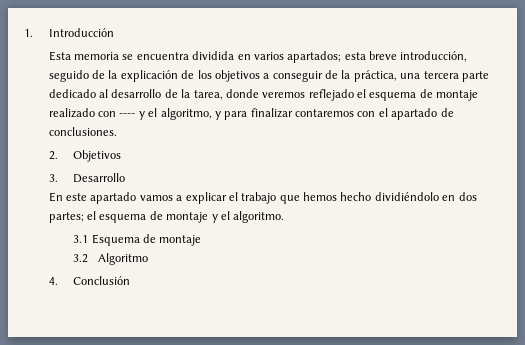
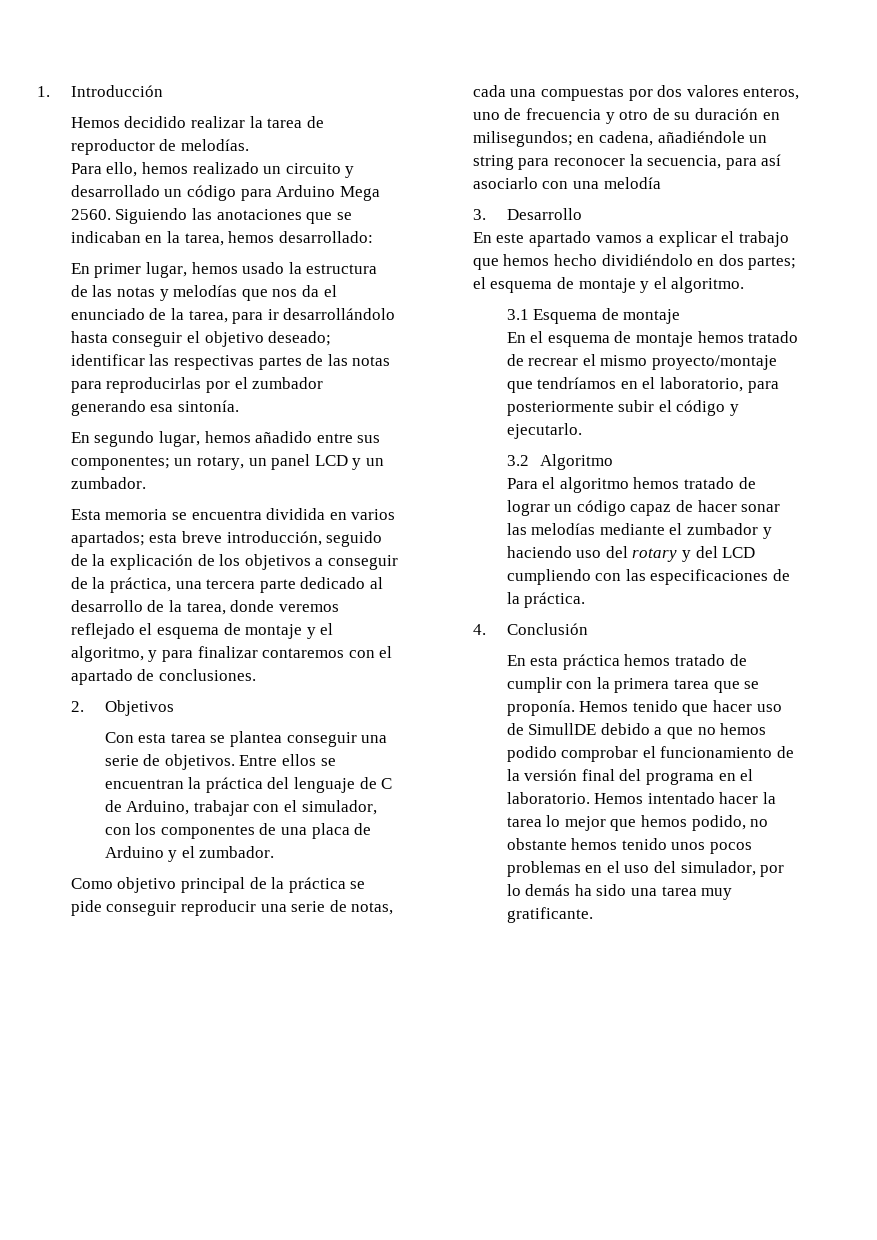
(114, 32) none -> [70,116,324,128] [70,139,249,155] [70,162,355,178] [70,185,380,201] [70,208,352,224] [70,231,373,246] [70,262,378,278] [70,285,337,301] [70,308,396,324] [70,331,332,347] [70,354,391,370] [70,377,324,393] [70,400,239,416] [70,431,381,447] [70,454,384,470] [70,477,146,489] // Hemos decidido realizar la tarea de reproductor de melodías. // Para ello, hemos realizado un circuito y desarrollado un código para Arduino Mega 2560. Siguiendo las anotaciones que se indicaban en la tarea, hemos desarrollado: // En primer lugar, hemos usado la estructura de las notas y melodías que nos da el enunciado de la tarea, para ir desarrollándolo hasta conseguir el objetivo deseado; identificar las respectivas partes de las notas para reproducirlas por el zumbador generando esa sintonía. // En segundo lugar, hemos añadido entre sus componentes; un rotary, un panel LCD y un zumbador.
[48,108,136,118] realizado con ---- -> (303, 631) none
(122, 156) none -> [104,731,388,747] [104,754,336,770] [104,777,393,793] [104,800,377,816] [104,823,372,839] [104,846,275,862] [70,877,366,893] [70,900,394,916] [472,85,800,101] [472,108,780,124] [472,131,768,147] [472,154,782,170] [472,177,661,189] // Con esta tarea se plantea conseguir una serie de objetivos. Entre ellos se encuentran la práctica del lenguaje de C de Arduino, trabajar con el simulador, con los componentes de una placa de Arduino y el zumbador. // Como objetivo principal de la práctica se pide conseguir reproducir una serie de notas, cada una compuestas por dos valores enteros, uno de frecuencia y otro de su duración en milisegundos; en cadena, añadiéndole un string para reconocer la secuencia, para así asociarlo con una melodía
[73,253,148,265] [48,276,131,285] 3.2 Algoritmo // 4. Conclusión -> [506,331,799,347] [506,354,777,370] [506,377,779,393] [506,400,739,416] [506,423,582,439] [506,454,614,470] [506,477,756,493] [506,500,781,516] [506,523,772,539] [506,546,756,562] [506,569,790,585] [506,592,586,608] [472,623,588,635] [506,654,747,670] [506,677,760,693] [506,700,782,716] [506,723,767,739] [506,746,794,762] [506,769,754,785] [506,792,776,804] [506,815,769,831] [506,838,752,854] [506,861,785,877] [506,884,733,900] [506,907,593,923] En el esquema de montaje hemos tratado de recrear el mismo proyecto/montaje que tendríamos en el laboratorio, para posteriormente subir el código y ejecutarlo. // 3.2 Algoritmo // Para el algoritmo hemos tratado de lograr un código capaz de hacer sonar las melodías mediante el zumbador y haciendo uso del rotary y del LCD cumpliendo con las especificaciones de la práctica. // 4. Conclusión // En esta práctica hemos tratado de cumplir con la primera tarea que se proponía. Hemos tenido que hacer uso de SimullDE debido a que no hemos podido comprobar el funcionamiento de la versión final del programa en el laboratorio. Hemos intentado hacer la tarea lo mejor que hemos podido, no obstante hemos tenido unos pocos problemas en el uso del simulador, por lo demás ha sido una tarea muy gratificante.

